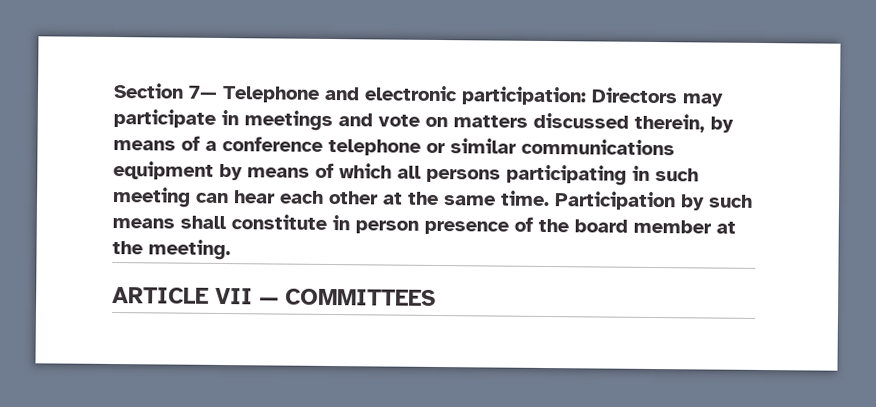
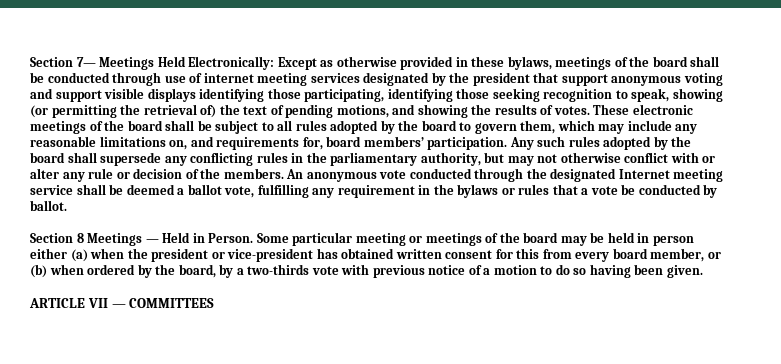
[222,85,724,107] [113,108,734,133] [113,135,675,156] [113,160,699,186] [112,186,753,211] [112,214,736,235] [112,239,231,261] Telephone and electronic participation: Directors may participate in meetings and vote on matters discussed therein, by means of a conference telephone or similar communications equipment by means of which all persons participating in such meeting can hear each other at the same time. Participation by such means shall constitute in person presence of the board member at the meeting. -> [99,56,720,70] [30,72,723,86] [30,88,723,102] [30,104,693,118] [30,120,698,134] [30,136,692,150] [30,152,716,166] [30,168,724,182] [30,184,718,198] [30,200,67,211] [30,232,694,246] [30,248,721,262] [30,264,703,278] Meetings Held Electronically: Except as otherwise provided in these bylaws, meetings of the board shall be conducted through use of internet meeting services designated by the president that support anonymous voting and support visible displays identifying those participating, identifying those seeking recognition to speak, showing (or permitting the retrieval of) the text of pending motions, and showing the results of votes. These electronic meetings of the board shall be subject to all rules adopted by the board to govern them, which may include any reasonable limitations on, and requirements for, board members’ participation. Any such rules adopted by the board shall supersede any conflicting rules in the parliamentary authority, but may not otherwise conflict with or alter any rule or decision of the members. An anonymous vote conducted through the designated Internet meeting service shall be deemed a ballot vote, fulfilling any requirement in the bylaws or rules that a vote be conducted by ballot. // Section 8 Meetings — Held in Person. Some particular meeting or meetings of the board may be held in person either (a) when the president or vice-president has obtained written consent for this from every board member, or (b) when ordered by the board, by a two-thirds vote with previous notice of a motion to do so having been given.

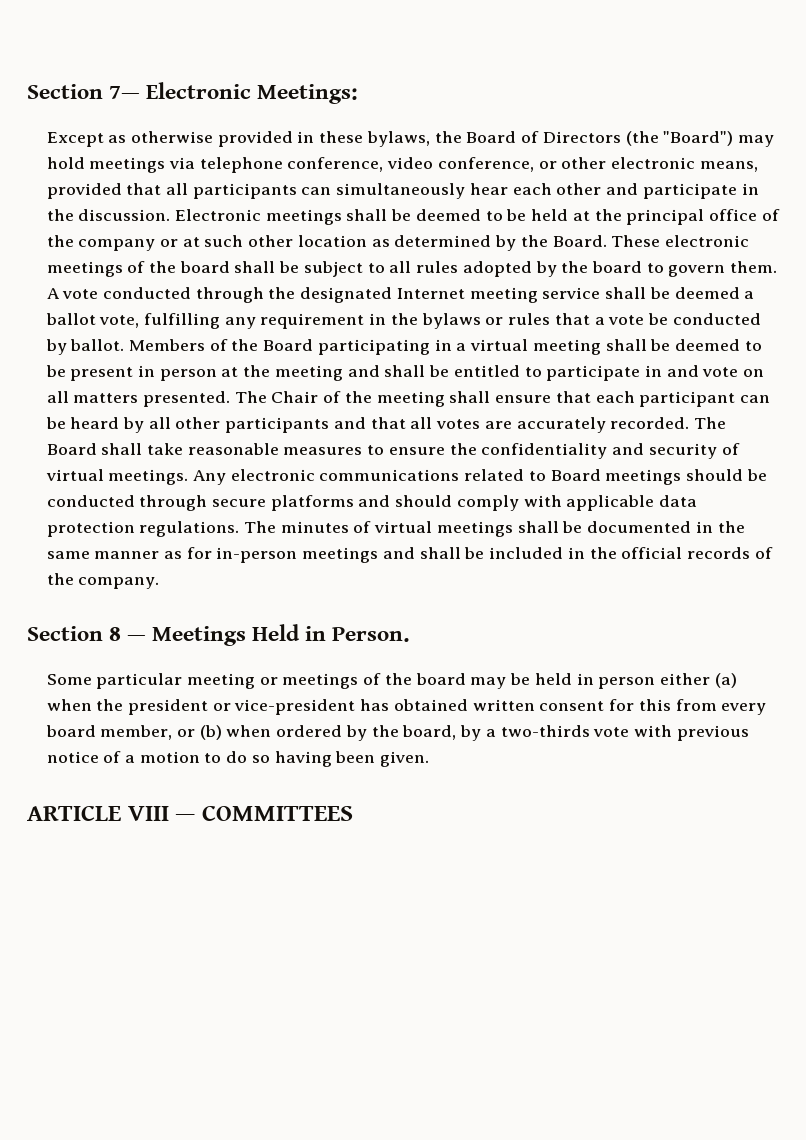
[99,56,275,70] Meetings Held Electronically: -> [146,82,359,104] Electronic Meetings: //
[555,56,720,70] [30,72,723,86] [30,88,723,102] [30,104,590,118] meetings of the board shall be conducted through use of internet meeting services designated by the president that support anonymous voting and support visible displays identifying those participating, identifying those seeking recognition to speak, showing (or permitting the retrieval of) the text of pending motions, and showing the results of votes. -> [434,131,775,147] [46,157,758,173] [46,183,759,199] [46,209,780,225] [46,235,607,251] the Board of Directors (the "Board") may hold meetings via telephone conference, video conference, or other electronic means, provided that all participants can simultaneously hear each other and participate in the discussion. Electronic meetings shall be deemed to be held at the principal office of the company or at such other location as determined by the Board.
[520,120,698,134] [30,136,692,150] [30,152,716,166] [30,168,377,182] them, which may include any reasonable limitations on, and requirements for, board members’ participation. Any such rules adopted by the board shall supersede any conflicting rules in the parliamentary authority, but may not otherwise conflict with or alter any rule or decision of the members. An anonymous -> [730,261,778,273] [46,288,60,299] them. A
(67, 205) none -> [129,339,762,355] [45,365,765,381] [46,391,771,407] [45,417,727,433] [46,443,740,459] [45,469,767,485] [46,495,698,511] [46,521,745,537] [46,547,773,563] [46,573,160,589] Members of the Board participating in a virtual meeting shall be deemed to be present in person at the meeting and shall be entitled to participate in and vote on all matters presented. The Chair of the meeting shall ensure that each participant can be heard by all other participants and that all votes are accurately recorded. The Board shall take reasonable measures to ensure the confidentiality and security of virtual meetings. Any electronic communications related to Board meetings should be conducted through secure platforms and should comply with applicable data protection regulations. The minutes of virtual meetings shall be documented in the same manner as for in-person meetings and shall be included in the official records of the company.
[87,233,159,246] Meetings — -> [127,626,247,646] — Meetings
(254, 238) none -> (411, 634) //
[87,298,108,308] VII -> [127,806,169,821] VIII

